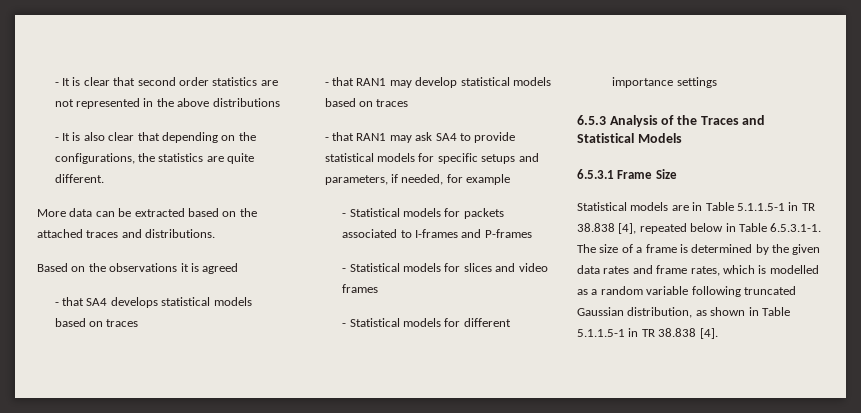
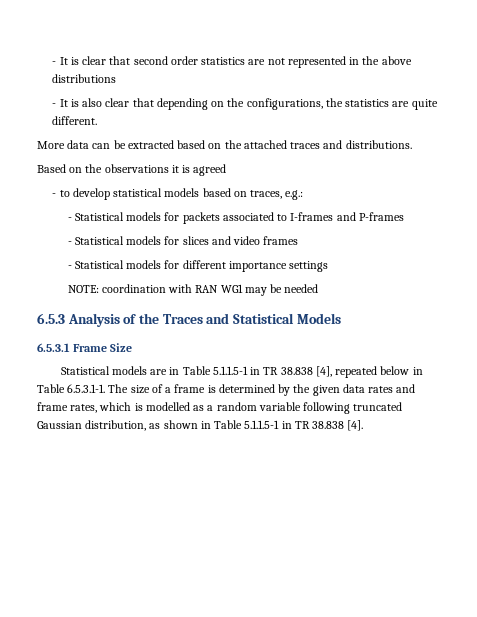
[62,297,252,308] [54,318,139,327] [324,77,412,88] that SA4 develops statistical models based on traces // - that RAN1 may -> [59,190,70,197] to
[376,99,409,107] [324,132,516,143] [324,153,539,164] [324,174,511,185] traces // - that RAN1 may ask SA4 to provide statistical models for specific setups and parameters, if needed, for example -> [250,190,304,200] traces, e.g.:
(717, 82) none -> [67,284,319,296] // NOTE: coordination with RAN WG1 may be needed

